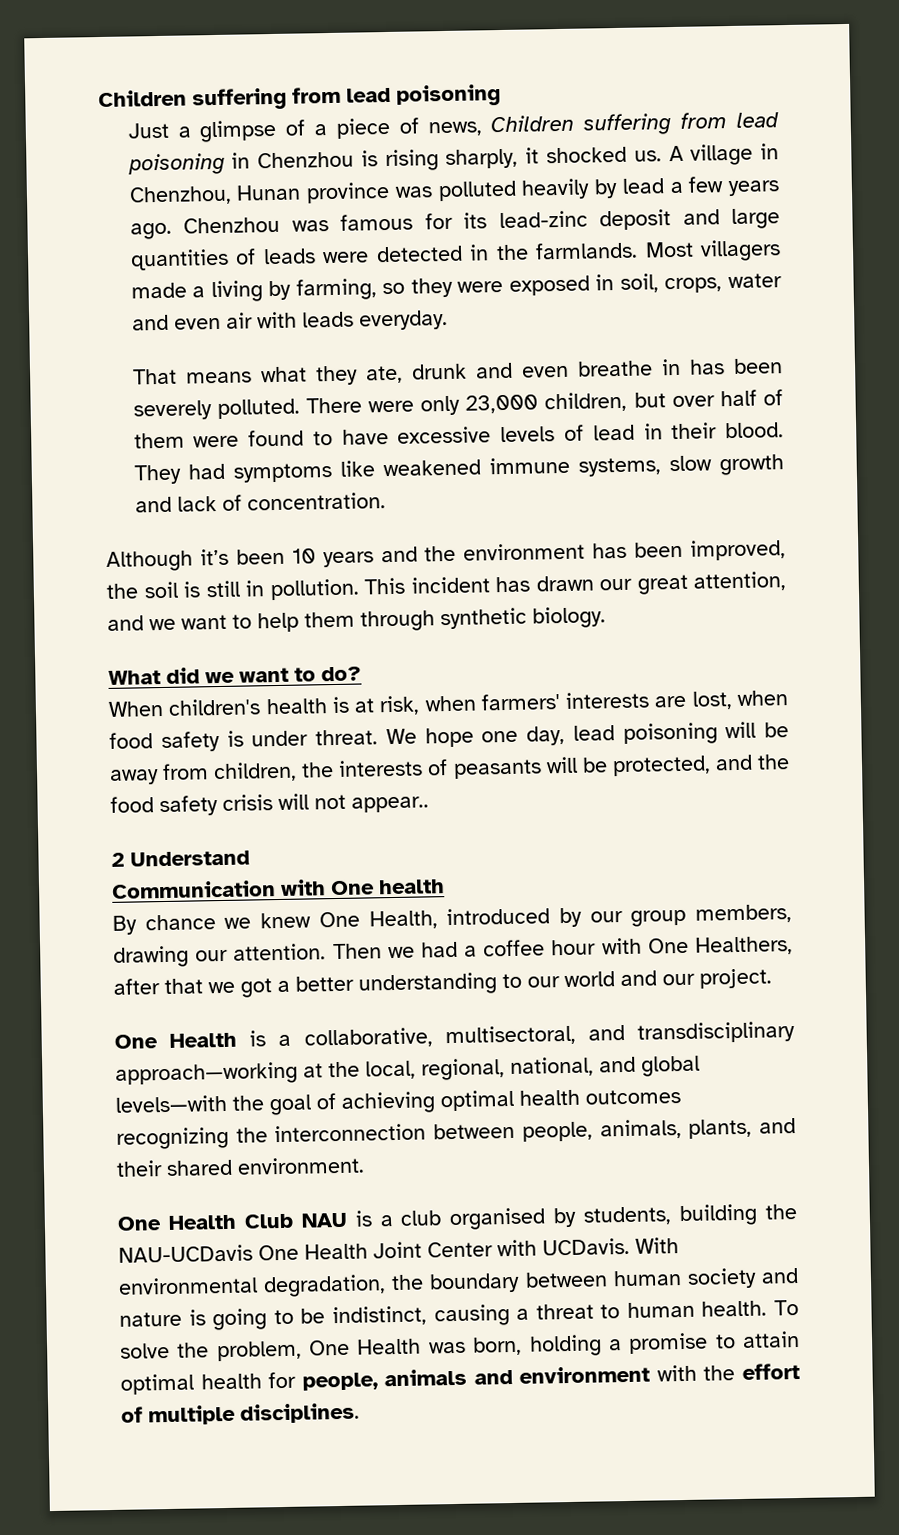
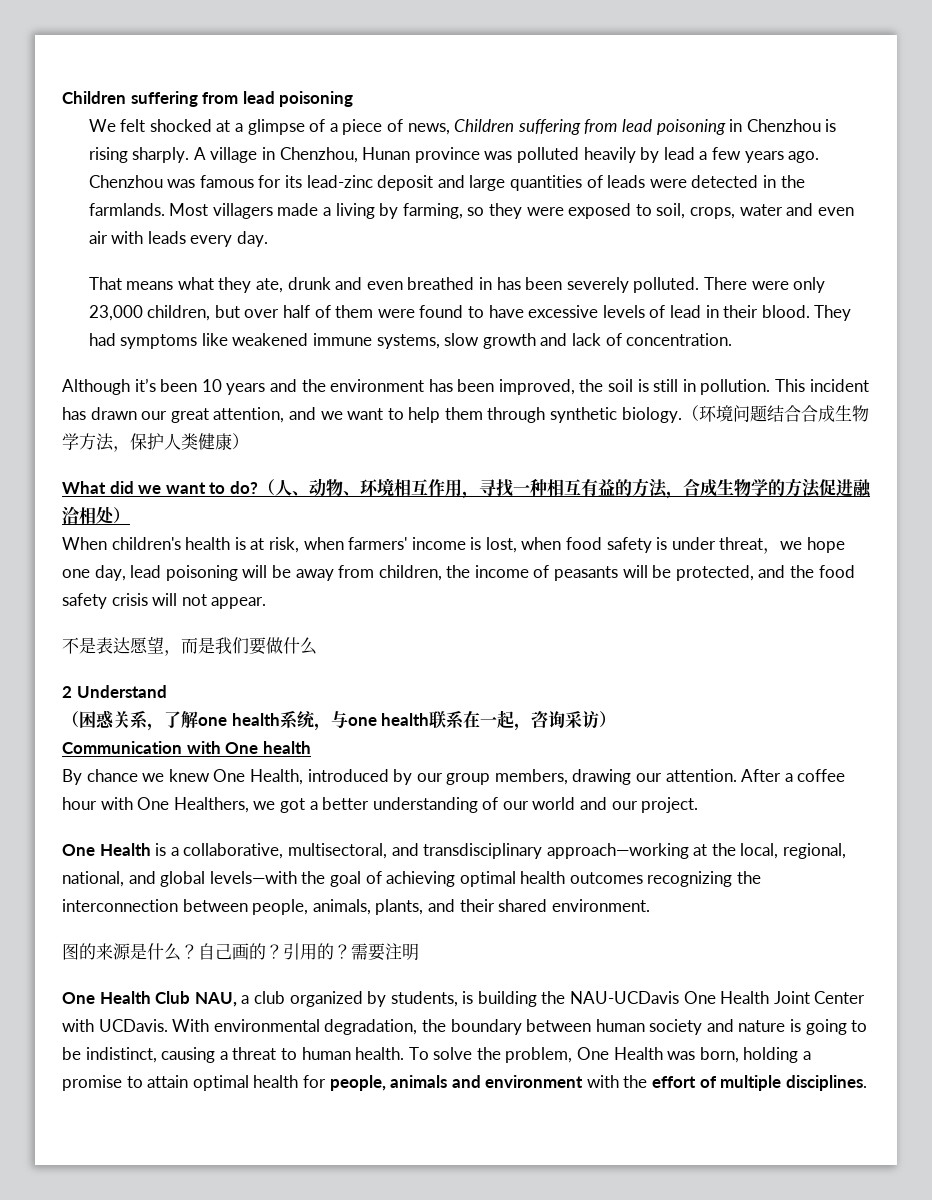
[127,122,169,139] Just -> [88,119,231,132] We felt shocked at
[445,146,662,169] sharply, it shocked us. -> [132,147,190,163] sharply.
[595,274,615,291] in -> [635,204,652,216] to
[358,309,448,331] everyday. -> [190,231,269,247] every day.
[576,360,653,377] breathe -> [407,277,475,290] breathed
(606, 617) none -> [681,405,869,422] [62,433,249,452] （环境问题结合合成生物学方法，保护人类健康）
(362, 674) none -> [257,478,872,499] [62,506,130,524] （人、动物、环境相互作用，寻找一种相互有益的方法，合成生物学的方法促进融洽相处）
[565,691,687,709] interests are -> [411,537,482,550] income is
[315,728,417,746] threat. We -> [719,537,803,554] threat，we
[338,759,424,777] interests -> [474,565,529,578] income
[351,796,429,813] [111,850,250,867] appear.. // 2 Understand -> [211,597,267,609] [62,636,317,656] [62,685,167,698] [62,710,617,731] appear. // 不是表达愿望，而是我们要做什么 // 2 Understand // （困惑关系，了解one health系统，与one health联系在一起，咨询采访）
[332,941,458,960] Then we had -> [741,769,782,782] After
[113,978,203,995] after that -> (249, 805) none
[502,973,522,989] to -> [482,797,499,810] of
(365, 1165) none -> [62,943,419,961] // 图的来源是什么？自己画的？引用的？需要注明
[300,1210,372,1228] NAU is -> [194,992,237,1007] NAU,
[449,1207,547,1231] organised -> [289,991,363,1007] organized
(673, 1216) none -> [462,991,474,1004] is

